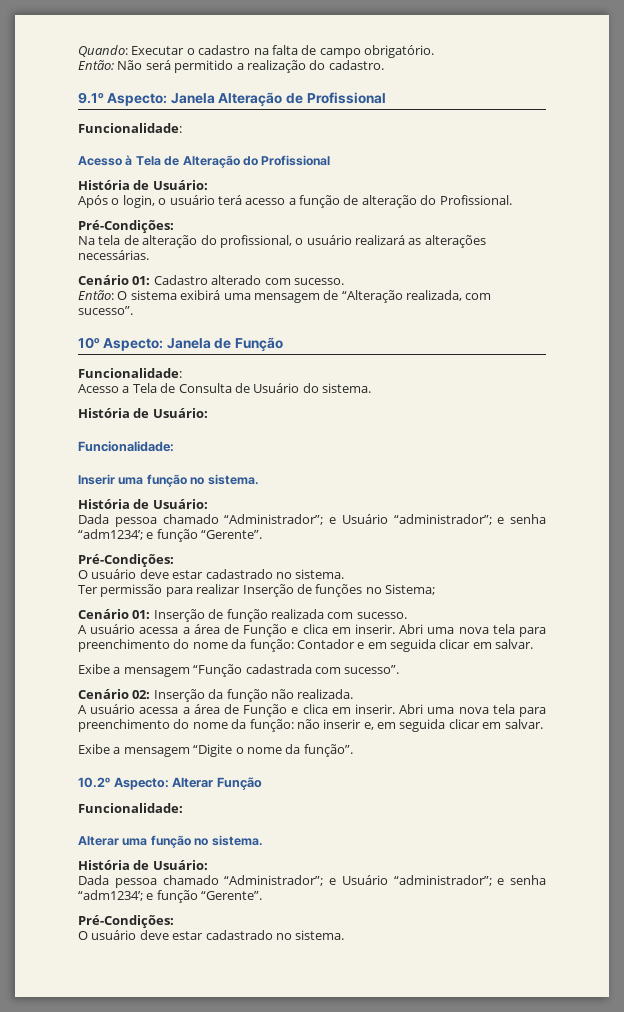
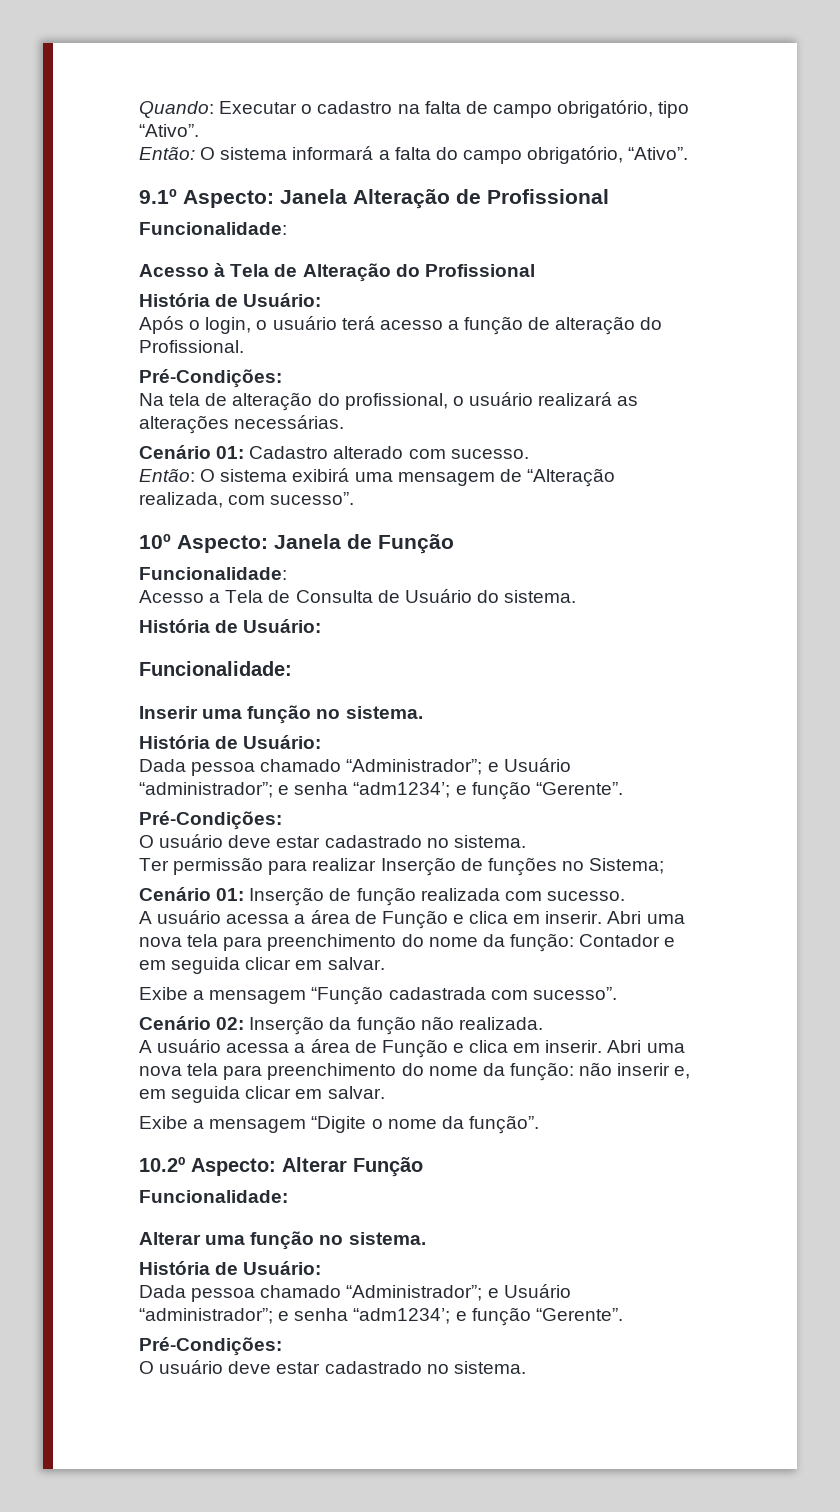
[364,45,434,58] [78,60,384,73] obrigatório. // Então: Não será permitido a realização do cadastro. -> [557,100,690,118] [139,124,199,137] [139,146,689,164] obrigatório, tipo “Ativo”. // Então: O sistema informará a falta do campo obrigatório, “Ativo”.

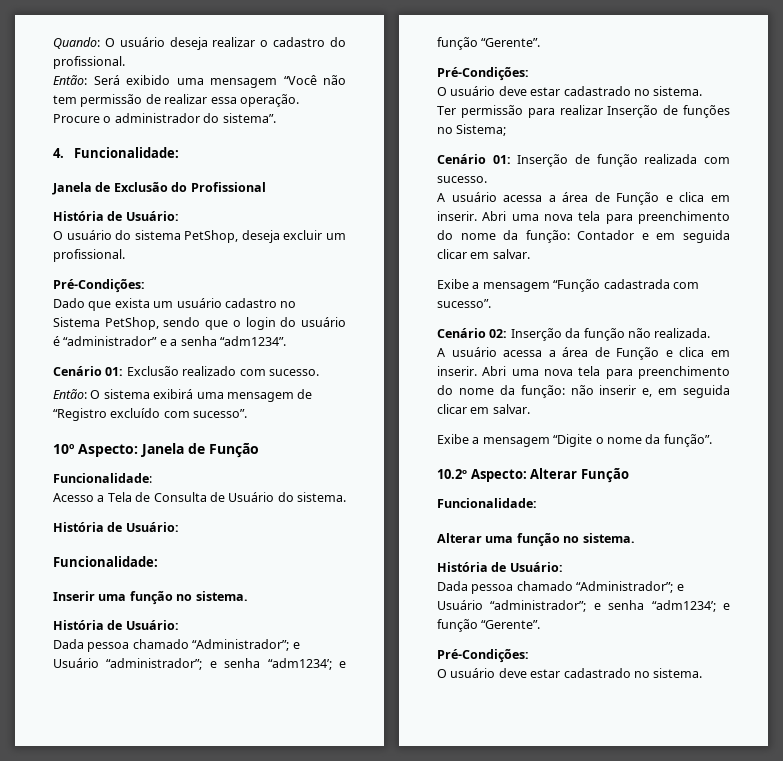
[219,100,690,118] [139,124,199,137] [139,146,689,164] [139,189,609,209] [139,222,287,235] [139,263,391,282] Executar o cadastro na falta de campo obrigatório, tipo “Ativo”. // Então: O sistema informará a falta do campo obrigatório, “Ativo”. // 9.1º Aspecto: Janela Alteração de Profissional // Funcionalidade: // Acesso à Tela de Alteração -> [104,37,346,50] [53,56,125,69] [53,75,346,88] [53,94,299,107] [53,113,276,123] [53,147,179,158] [52,182,168,195] O usuário deseja realizar o cadastro do profissional. // Então: Será exibido uma mensagem “Você não tem permissão de realizar essa operação. Procure o administrador do sistema”. // 4. Funcionalidade: // Janela de Exclusão
[139,316,663,335] [139,340,244,353] [139,369,282,388] [139,392,639,411] [139,415,345,434] [139,445,404,459] Após o login, o usuário terá acesso a função de alteração do Profissional. // Pré-Condições: // Na tela de alteração do profissional, o usuário realizará as alterações necessárias. // Cenário 01: Cadastro alterado -> [53,230,346,243] [53,249,125,262] [53,279,145,293] [53,298,297,311] [53,317,347,330] [53,336,286,346] [53,366,237,376] O usuário do sistema PetShop, deseja excluir um profissional. // Pré-Condições: // Dado que exista um usuário cadastro no Sistema PetShop, sendo que o login do usuário é “administrador” e a senha “adm1234”. // Cenário 01: Exclusão realizado
[526,468,615,487] [139,492,223,508] “Alteração realizada, -> [53,408,161,421] “Registro excluído

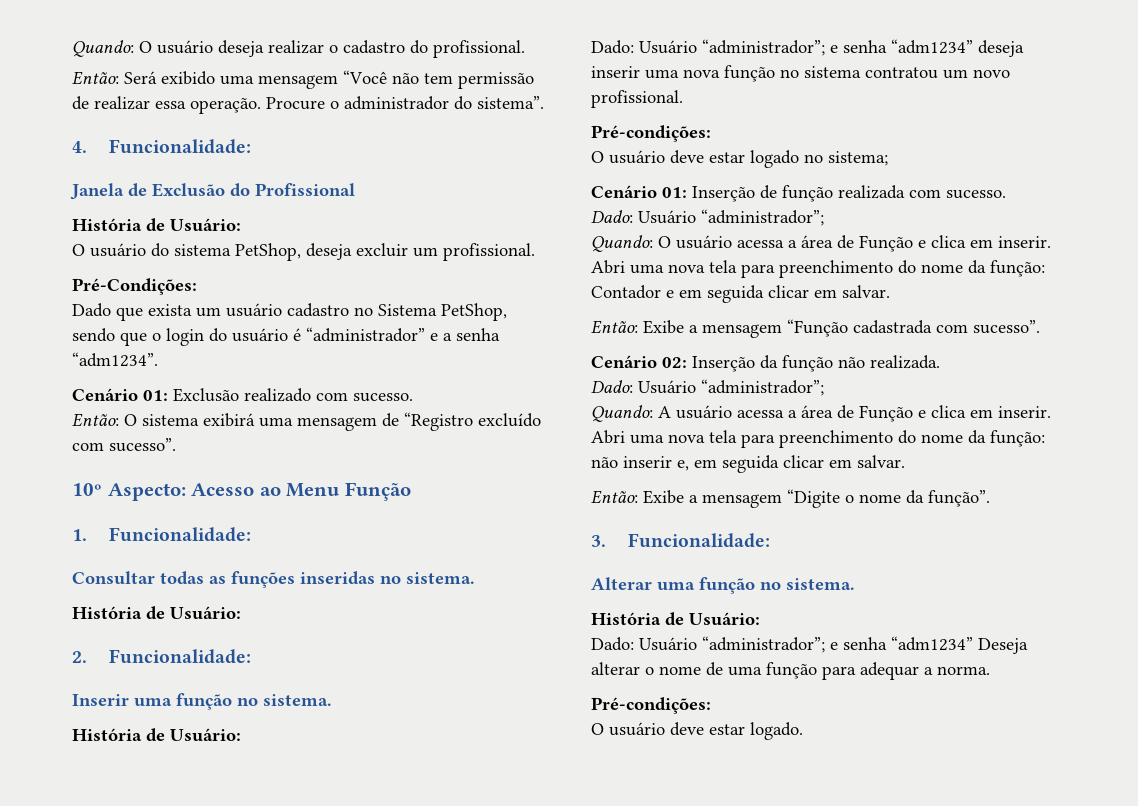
[140,443,259,458] [53,473,152,483] [53,492,346,502] [53,522,179,532] Janela de Função // Funcionalidade: // Acesso a Tela de Consulta de Usuário do sistema. // História de Usuário: // -> [191,482,411,501] [72,527,251,542] [72,571,475,588] [72,606,241,620] [72,651,87,663] Acesso ao Menu Função // 1. Funcionalidade: // Consultar todas as funções inseridas no sistema. // História de Usuário: // 2.
[53,639,300,652] [53,658,346,670] [437,37,541,50] [437,67,529,81] [437,86,703,96] [437,105,730,118] [437,124,507,136] Dada pessoa chamado “Administrador”; e Usuário “administrador”; e senha “adm1234’; e função “Gerente”. // Pré-Condições: // O usuário deve estar cadastrado no sistema. // Ter permissão para realizar Inserção de funções no Sistema; -> [591,39,1024,57] [591,65,1010,82] [591,90,683,108] [591,125,711,142] [591,150,888,168] Dado: Usuário “administrador”; e senha “adm1234” deseja inserir uma nova função no sistema contratou um novo profissional. // Pré-condições: // O usuário deve estar logado no sistema;
[437,193,445,202] A -> [591,209,824,226] [591,235,671,252] Dado: Usuário “administrador”; // Quando: O
(530, 254) none -> [591,320,638,334] Então:
(711, 333) none -> [591,379,824,396] [591,405,653,422] Dado: Usuário “administrador”; // Quando:
(530, 409) none -> [591,490,638,504] Então:
[437,468,629,483] 10.2º Aspecto: Alterar Função // -> [591,535,606,547] 3.
[437,581,684,594] [437,600,730,612] [437,619,541,632] [437,649,529,663] [437,668,703,678] Dada pessoa chamado “Administrador”; e Usuário “administrador”; e senha “adm1234’; e função “Gerente”. // Pré-Condições: // O usuário deve estar cadastrado no sistema. -> [591,636,1028,654] [591,662,990,680] [591,697,711,714] [591,722,803,740] Dado: Usuário “administrador”; e senha “adm1234” Deseja alterar o nome de uma função para adequar a norma. // Pré-condições: // O usuário deve estar logado.

